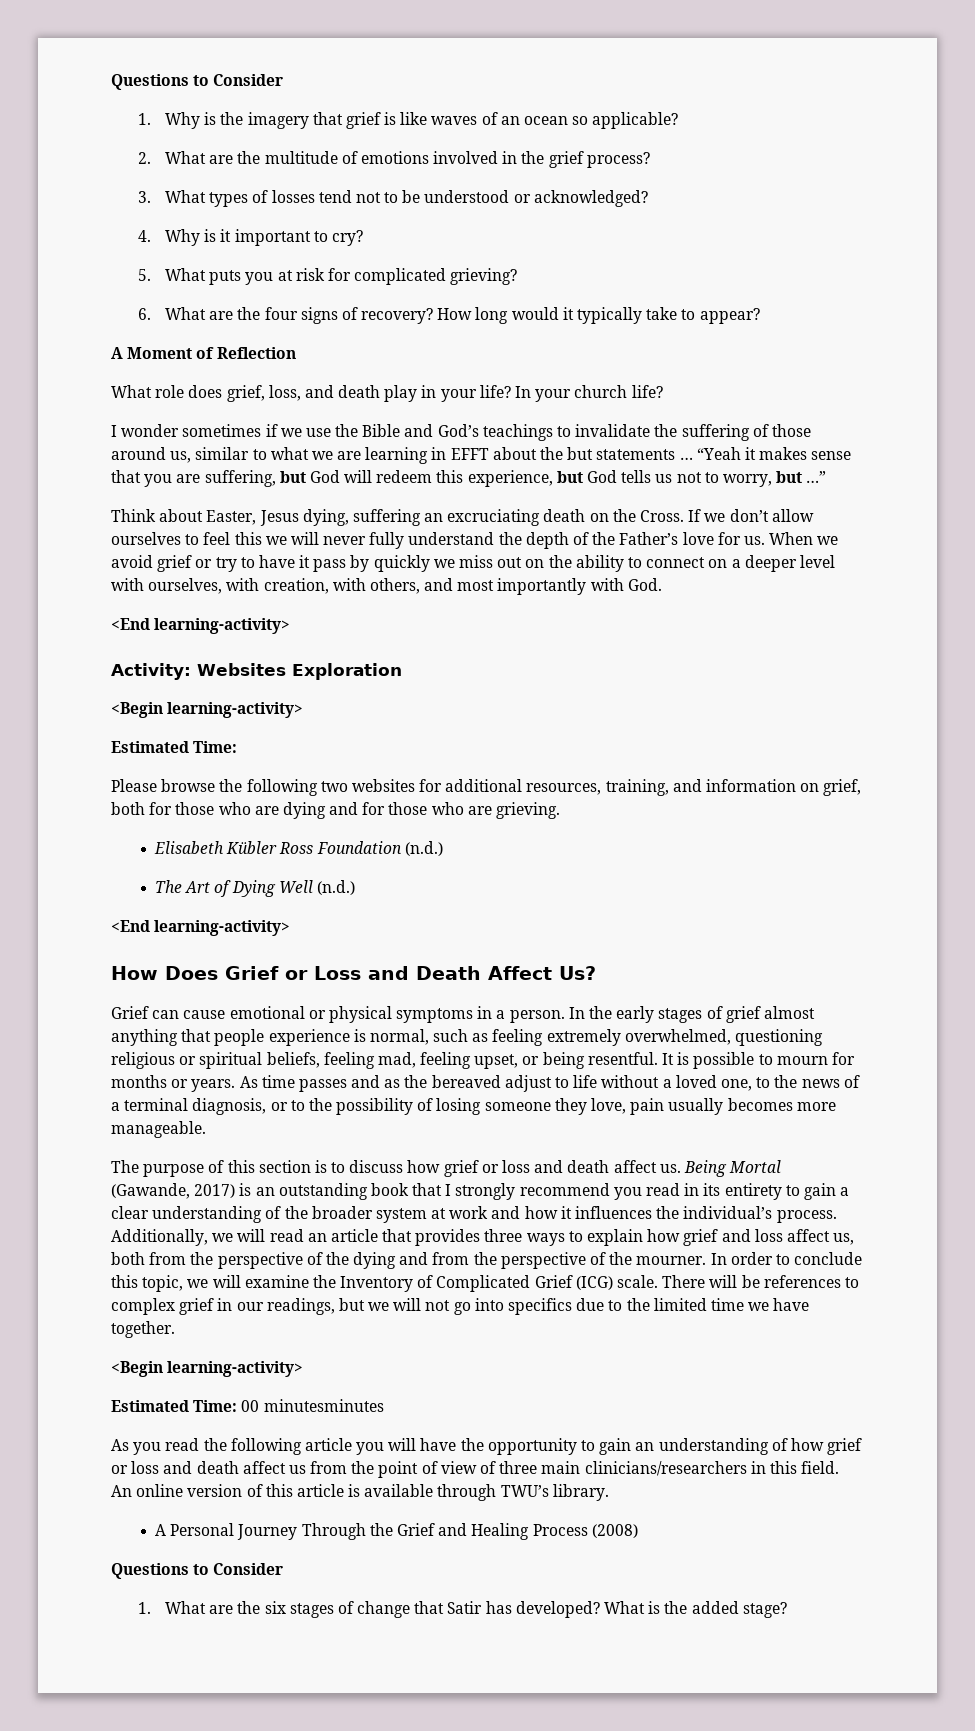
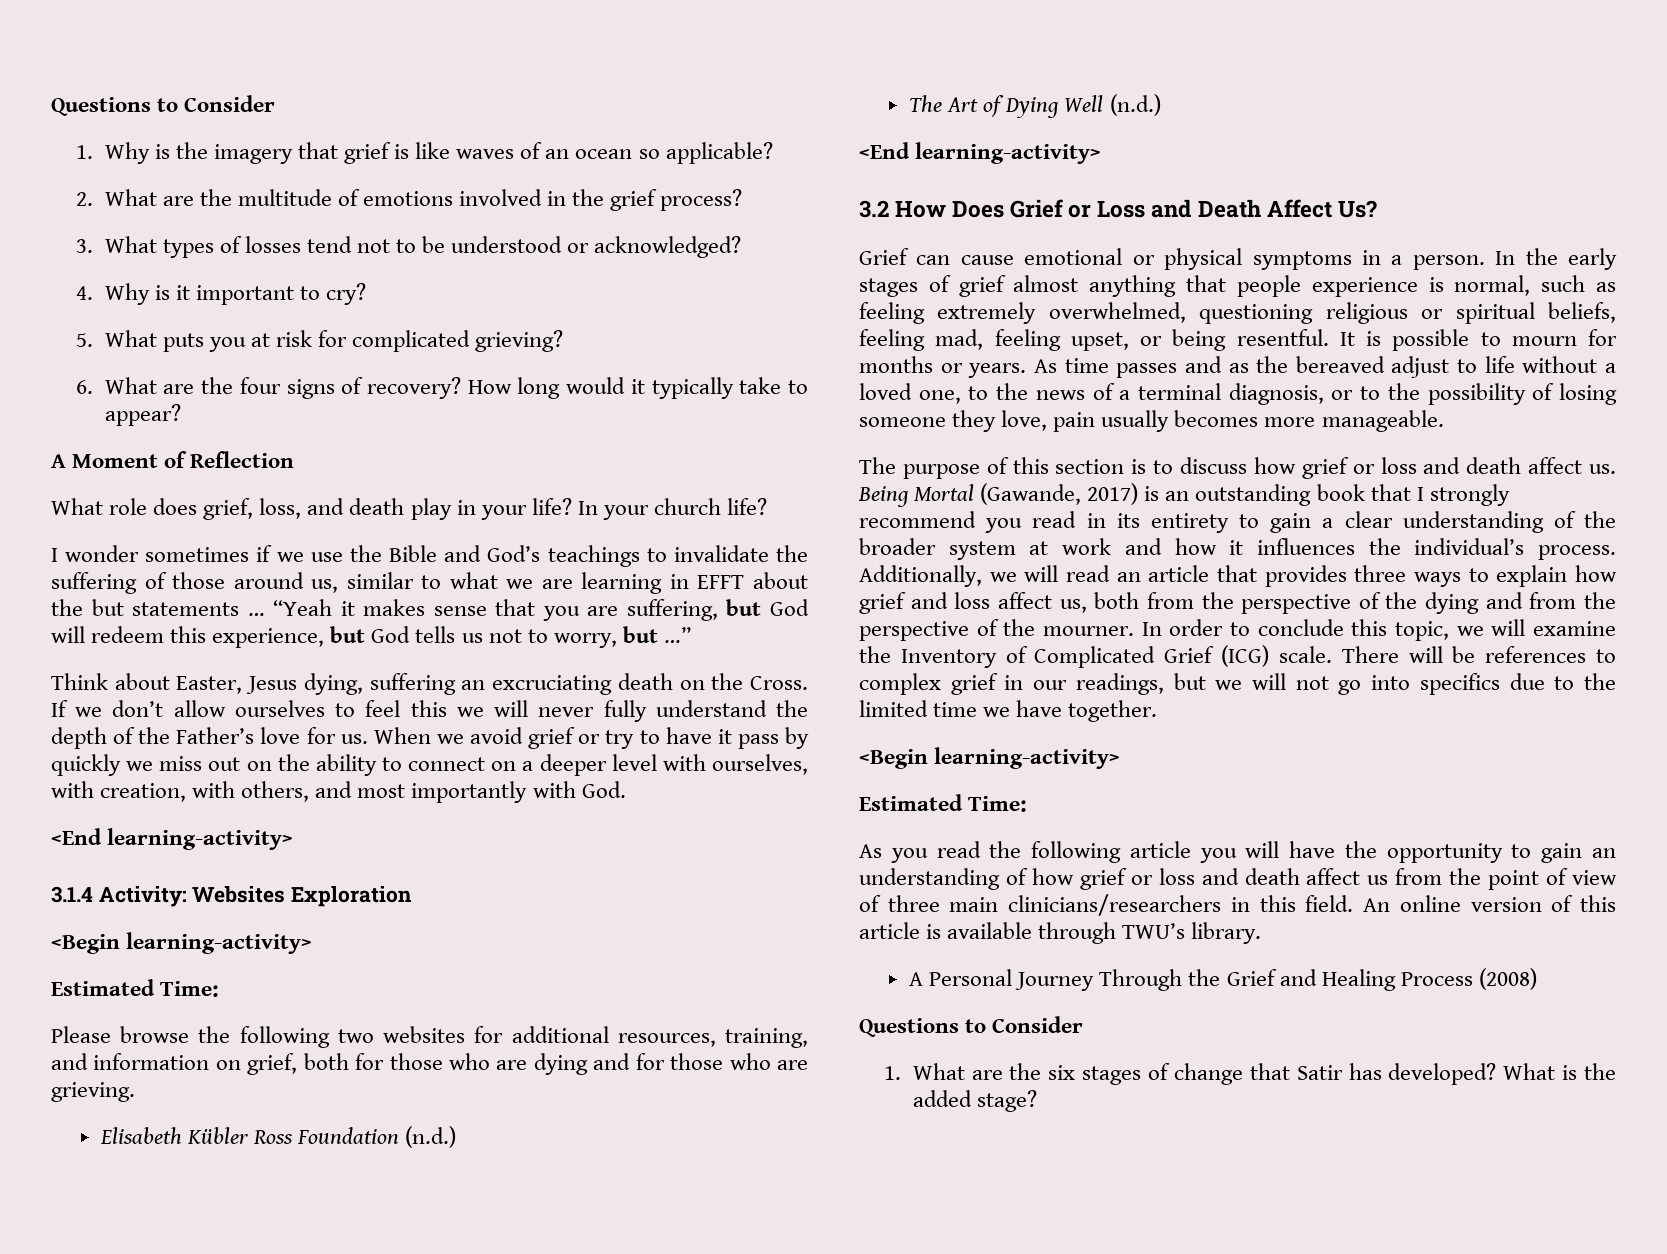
(291, 626) none -> [51,886,93,903] 3.1.4
(291, 928) none -> [859,200,889,218] 3.2
[241,1399,384,1412] 00 minutesminutes -> (1028, 804) none

